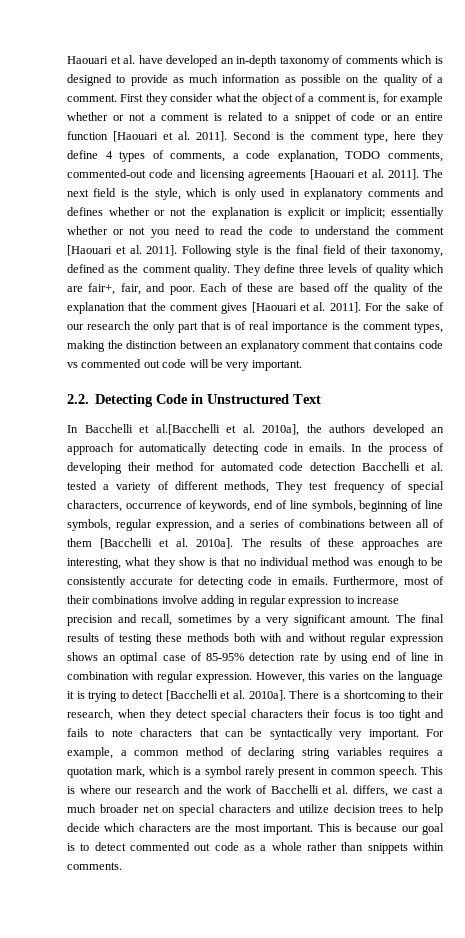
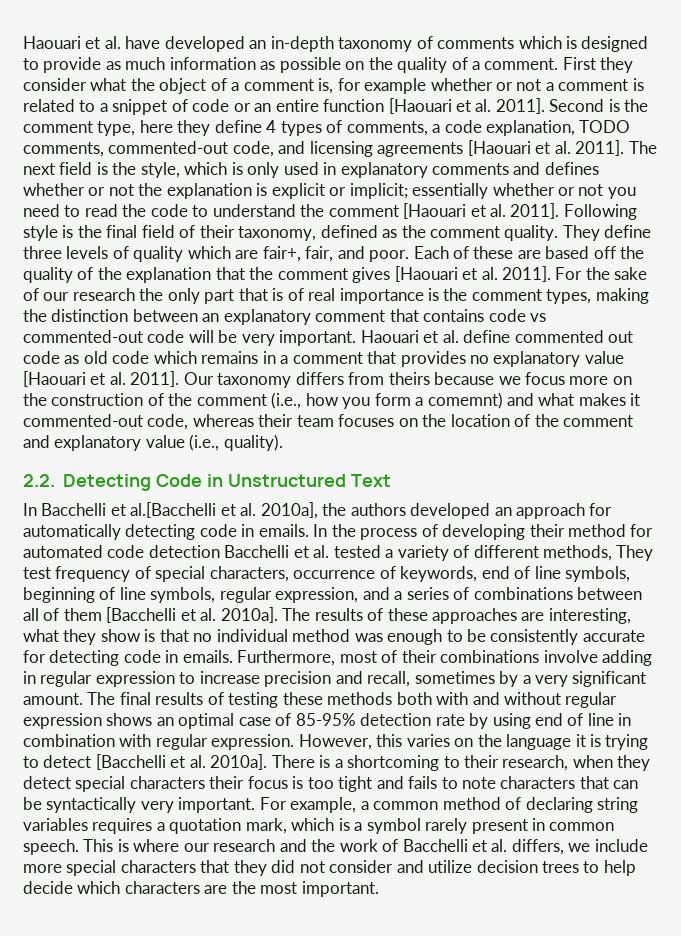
[149,169,174,178] code -> [232,141,274,157] code,
[81,359,160,368] commented out -> [23,330,143,343] commented-out
(302, 365) none -> [360,330,634,343] [23,351,624,367] [23,371,632,388] [23,392,641,409] [23,414,634,430] [23,434,283,451] Haouari et al. define commented out code as old code which remains in a comment that provides no explanatory value [Haouari et al. 2011]. Our taxonomy differs from theirs because we focus more on the construction of the comment (i.e., how you form a comemnt) and what makes it commented-out code, whereas their team focuses on the location of the comment and explanatory value (i.e., quality).
[412,786,444,794] [67,804,272,816] cast a much broader net on special characters -> [594,839,648,852] [23,860,394,876] include more special characters that they did not consider
[317,823,445,835] [67,842,444,854] [67,862,122,870] This is because our goal is to detect commented out code as a whole rather than snippets within comments. -> (379, 889) none

